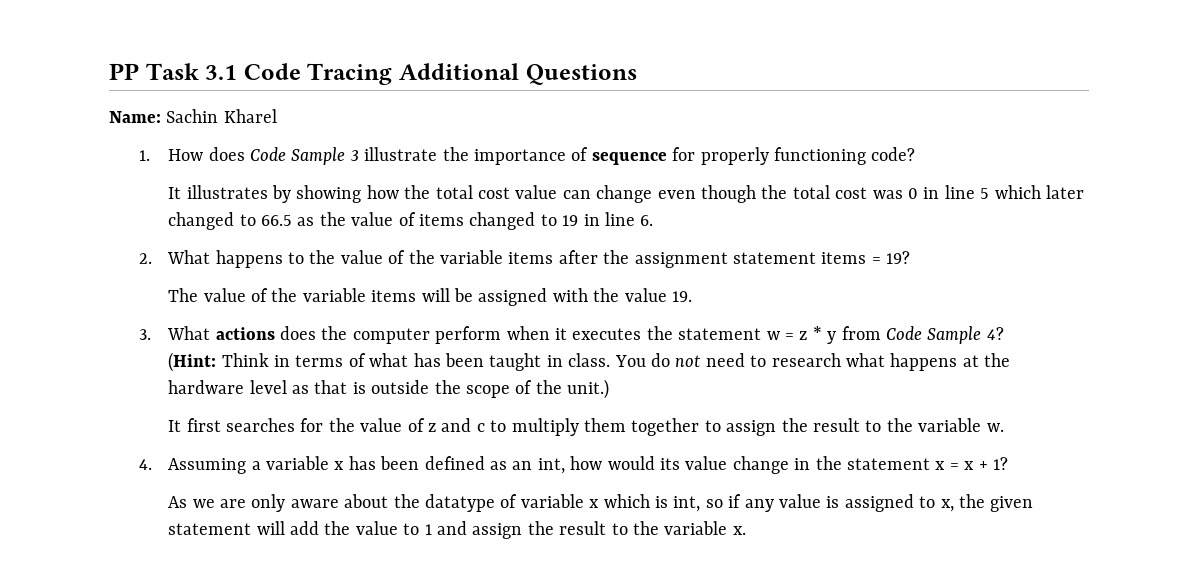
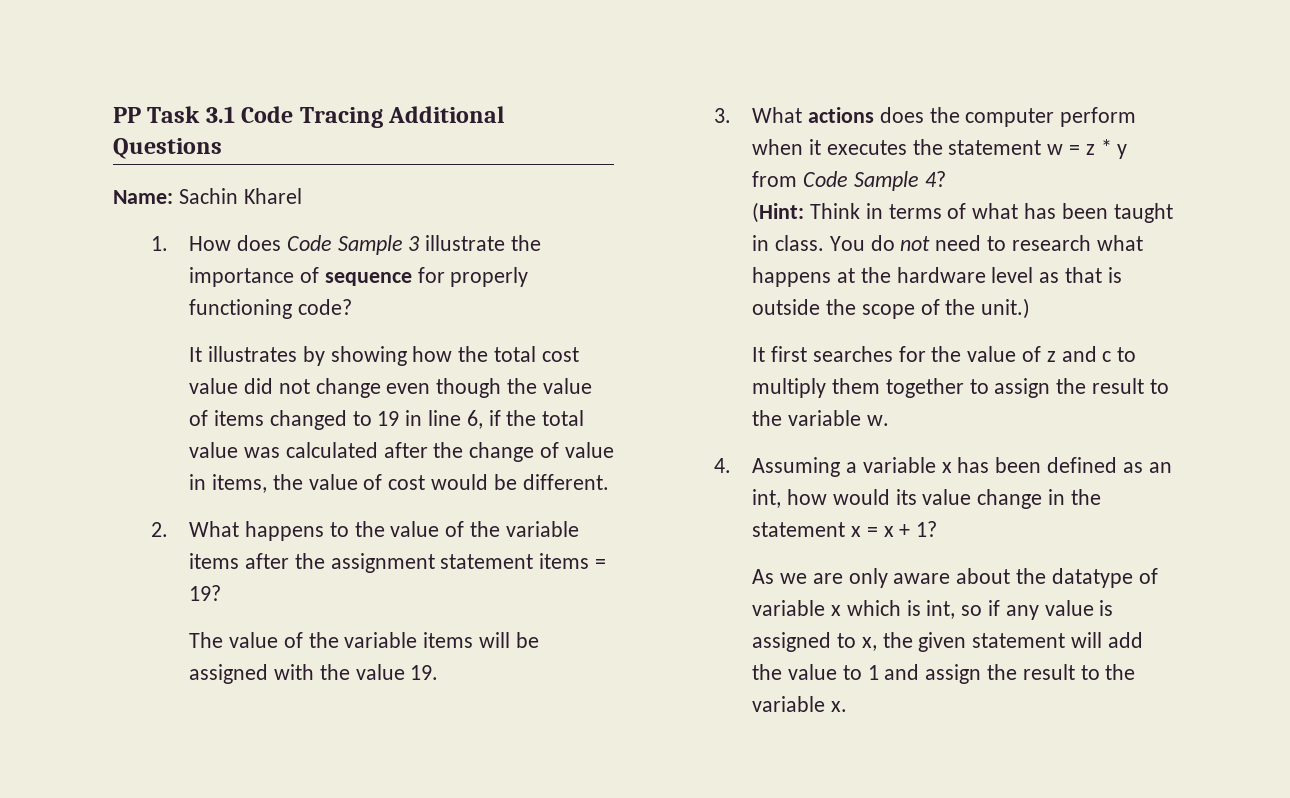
[562,190,591,199] can -> [243,378,310,394] did not
[792,185,1084,199] [168,212,346,230] total cost was 0 in line 5 which later changed to 66.5 as the -> (538, 386) none
[640,215,654,226] 6. -> [466,410,585,429] [189,442,614,462] [189,474,609,493] 6, if the total value was calculated after the change of value in items, the value of cost would be different.

